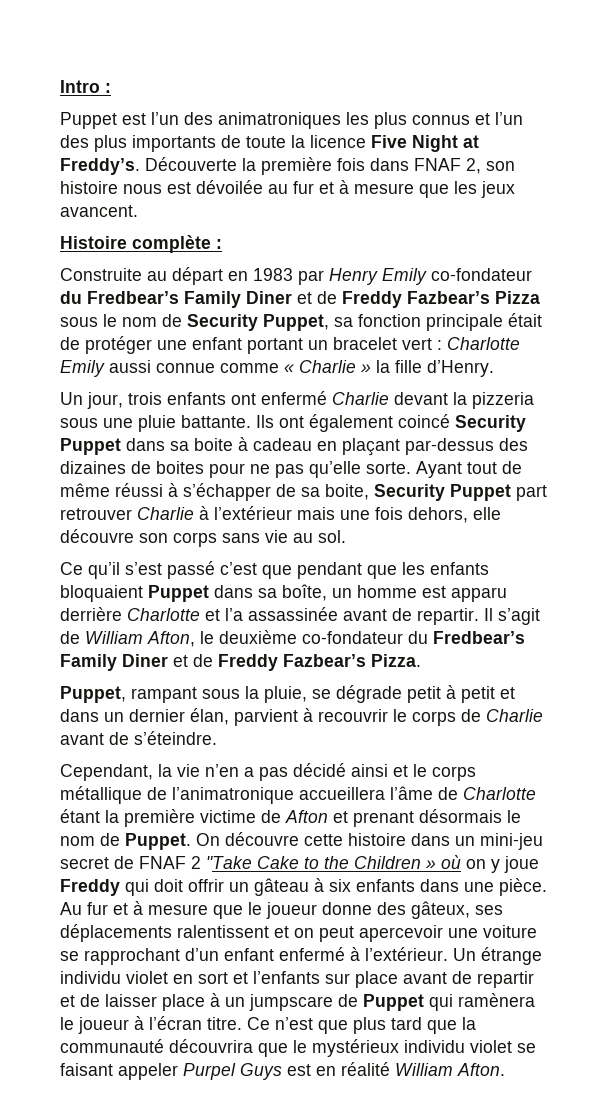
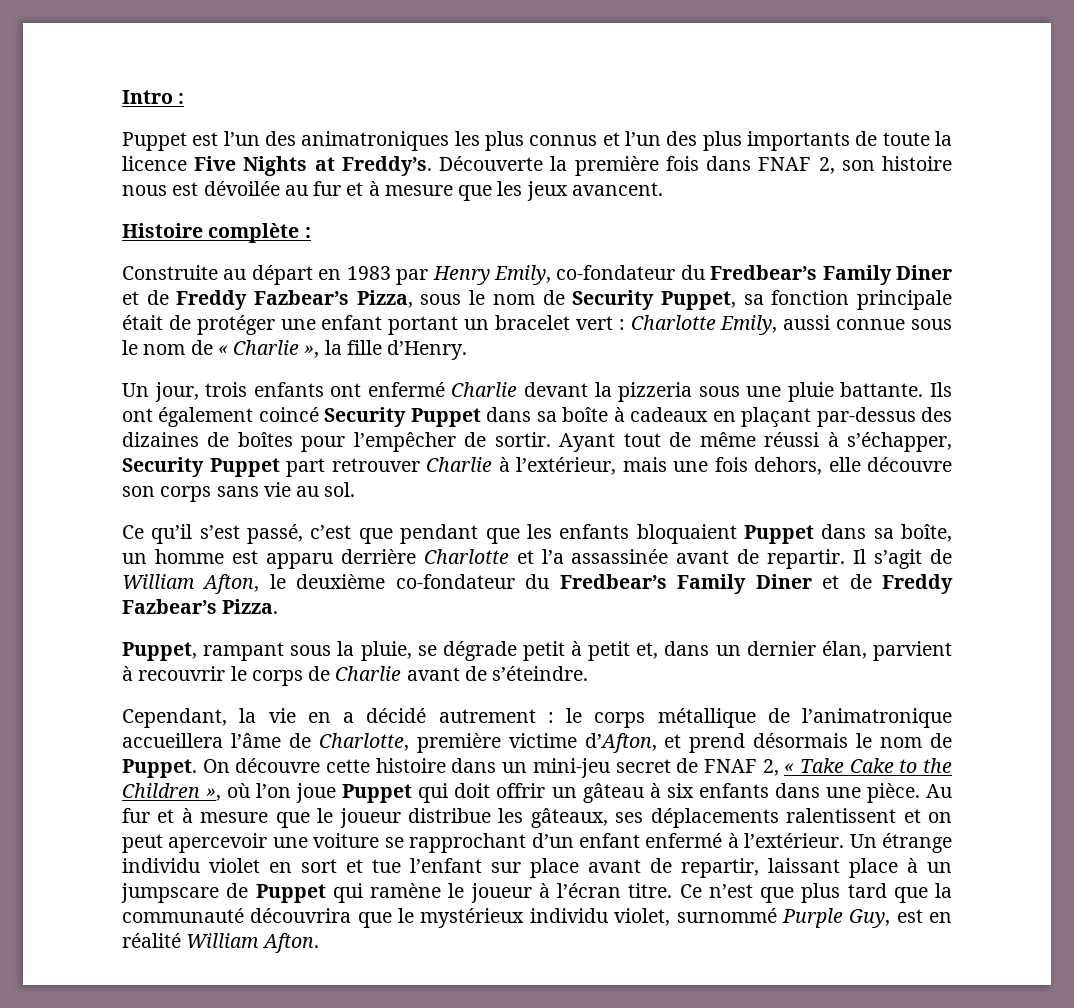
[412,135,458,152] Night -> [243,156,308,176] Nights
[382,268,532,285] [60,291,540,308] Emily co-fondateur du Fredbear’s Family Diner et de Freddy Fazbear’s Pizza -> [493,265,952,285] [122,290,413,310] Emily, co-fondateur du Fredbear’s Family Diner et de Freddy Fazbear’s Pizza,
[60,360,105,377] Emily -> [720,315,778,335] Emily,
[220,363,279,373] comme -> [911,319,952,330] [122,340,213,355] sous le nom de
[361,364,371,373] » -> [304,345,320,358] »,
[194,437,312,451] boite à cadeau -> [562,407,709,422] boîte à cadeaux
[156,461,411,478] boites pour ne pas qu’elle sorte. -> [237,432,551,452] boîtes pour l’empêcher de sortir.
[183,483,369,501] s’échapper de sa boite, -> [846,432,952,452] s’échapper,
[214,506,292,520] l’extérieur -> [516,457,616,475] l’extérieur,
[167,561,215,579] passé -> [247,524,304,544] passé,
[500,687,515,699] et -> [636,642,659,659] et,
[205,763,408,781] n’en a pas décidé ainsi et -> [307,708,554,723] en a décidé autrement :
[463,787,536,800] [60,809,414,827] Charlotte étant la première victime de Afton et prenant -> [318,733,746,753] Charlotte, première victime d’Afton, et prend
[191,856,252,869] 2 "Take -> [762,758,844,776] 2, « Take
[426,855,539,873] [60,879,120,896] » où on y joue Freddy -> [206,783,413,803] », où l’on joue Puppet
[322,901,470,919] donne des gâteux, -> [408,808,608,828] distribue les gâteaux,
[253,971,320,984] l’enfants -> [372,858,482,873] tue l’enfant
[477,971,534,988] [60,994,157,1007] repartir et de laisser -> [681,858,840,878] repartir, laissant
[458,993,535,1007] ramènera -> [370,883,441,898] ramène
[470,1040,536,1053] [60,1063,282,1080] violet se faisant appeler Purpel Guys -> [614,908,891,928] violet, surnommé Purple Guy,

